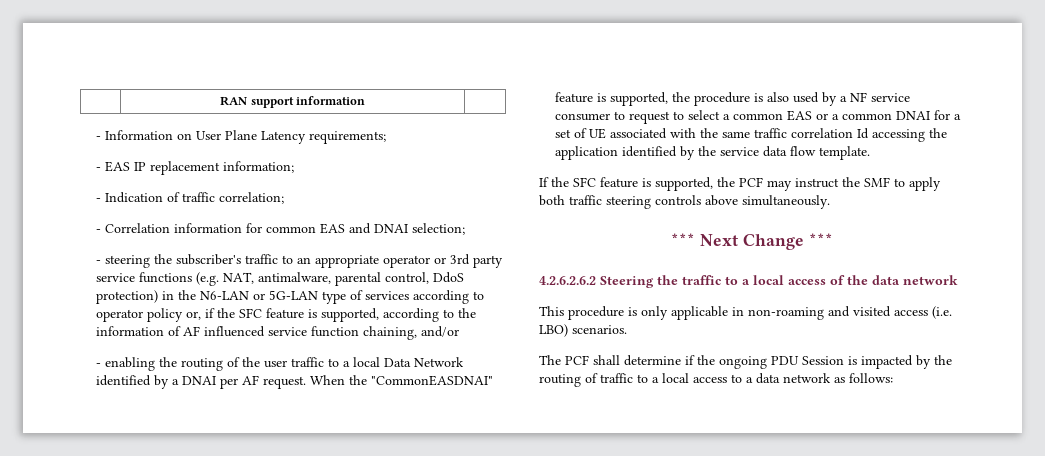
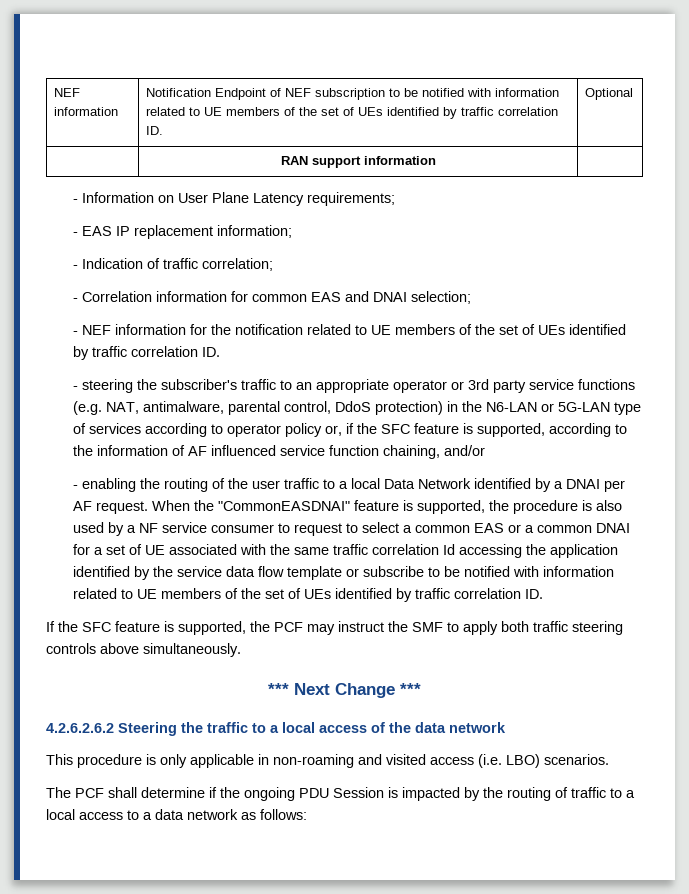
(220, 101) none -> [53,88,80,97] [53,107,118,116] [145,88,559,100] [145,107,558,119] [145,126,163,135] [584,88,633,100] NEF information | Notification Endpoint of NEF subscription to be notified with information related to UE members of the set of UEs identified by traffic correlation ID. | Optional //
(466, 229) none -> [72,324,626,335] [72,346,220,360] // - NEF information for the notification related to UE members of the set of UEs identified by traffic correlation ID.
[819,146,871,160] template. -> [286,566,614,580] [72,588,543,602] template or subscribe to be notified with information related to UE members of the set of UEs identified by traffic correlation ID.

